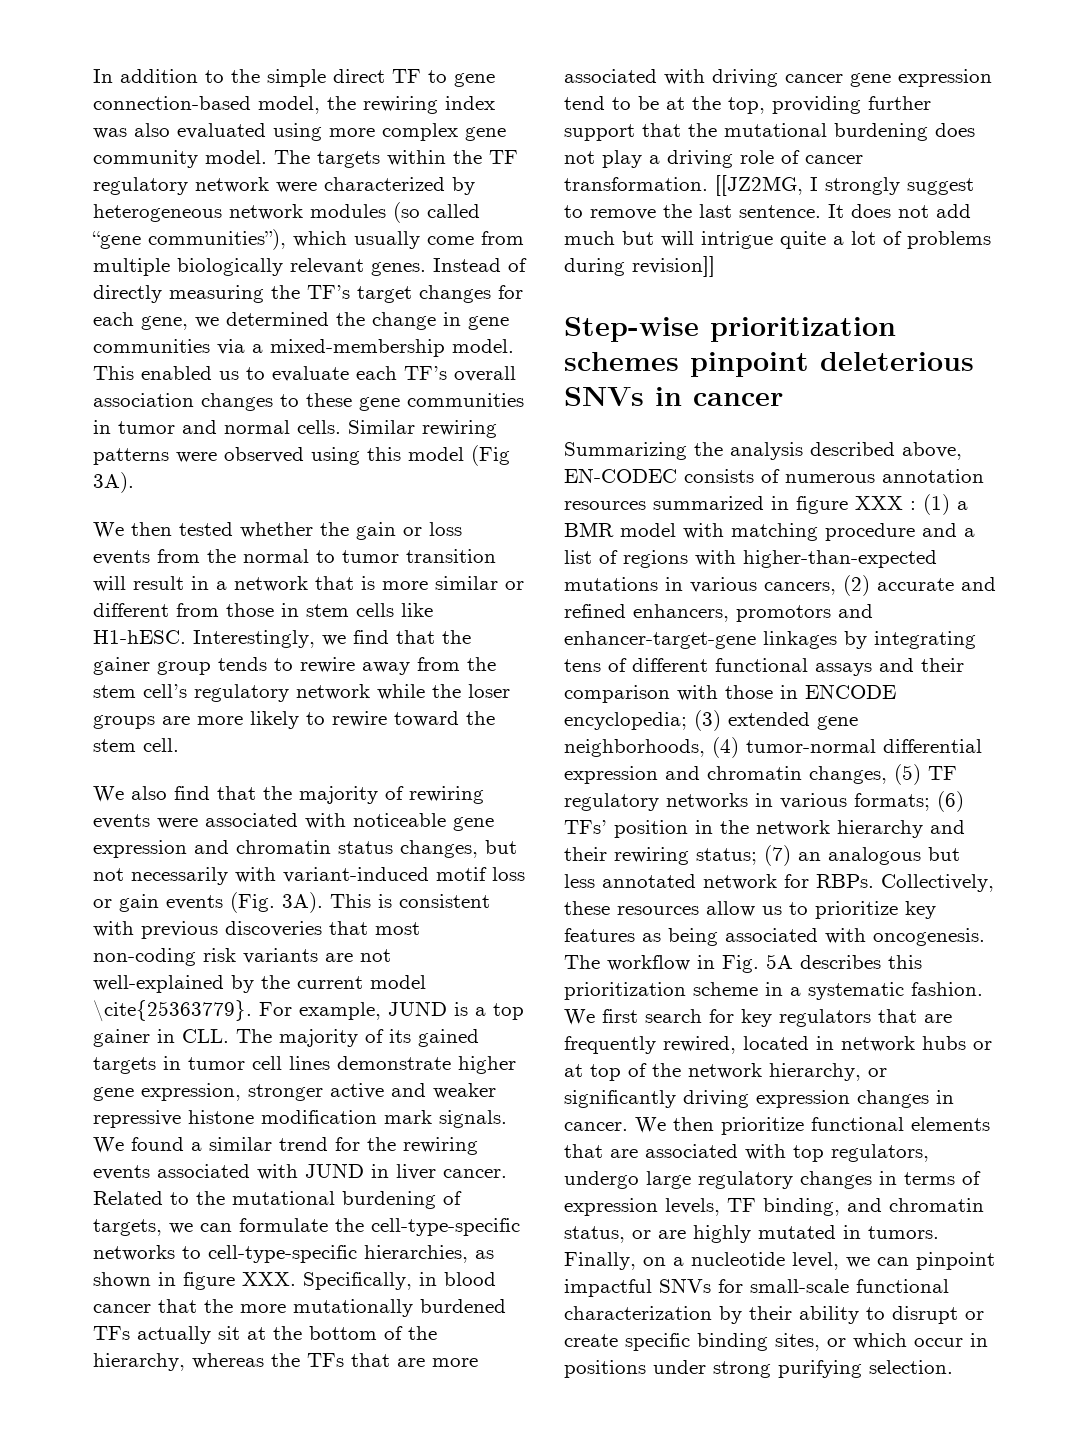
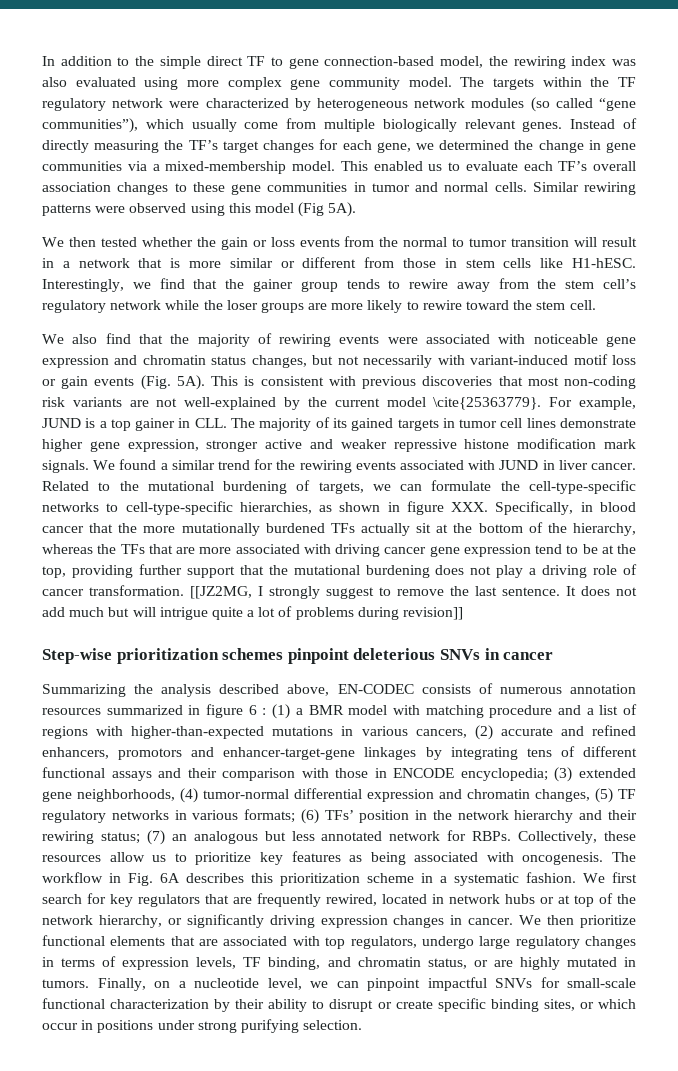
[93,472,134,493] 3A). -> [328,202,357,217] 5A).
[282,892,323,913] 3A). -> [176,375,205,390] 5A).
[855,496,903,510] XXX -> [248,705,257,715] 6
[766,954,793,969] 5A -> [160,873,180,883] 6A

